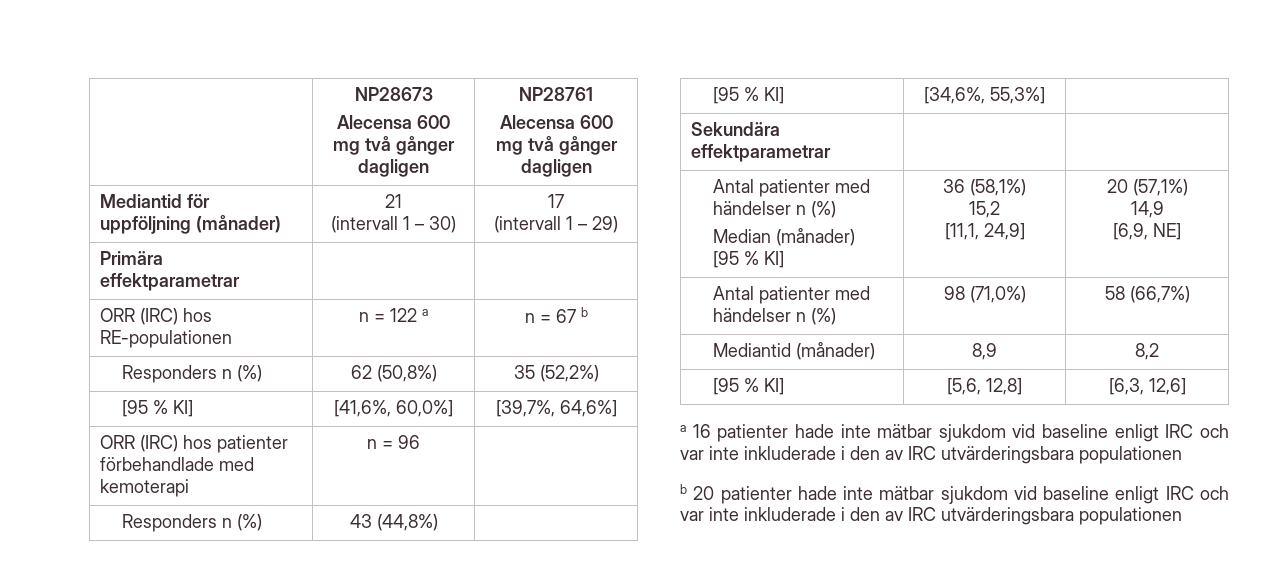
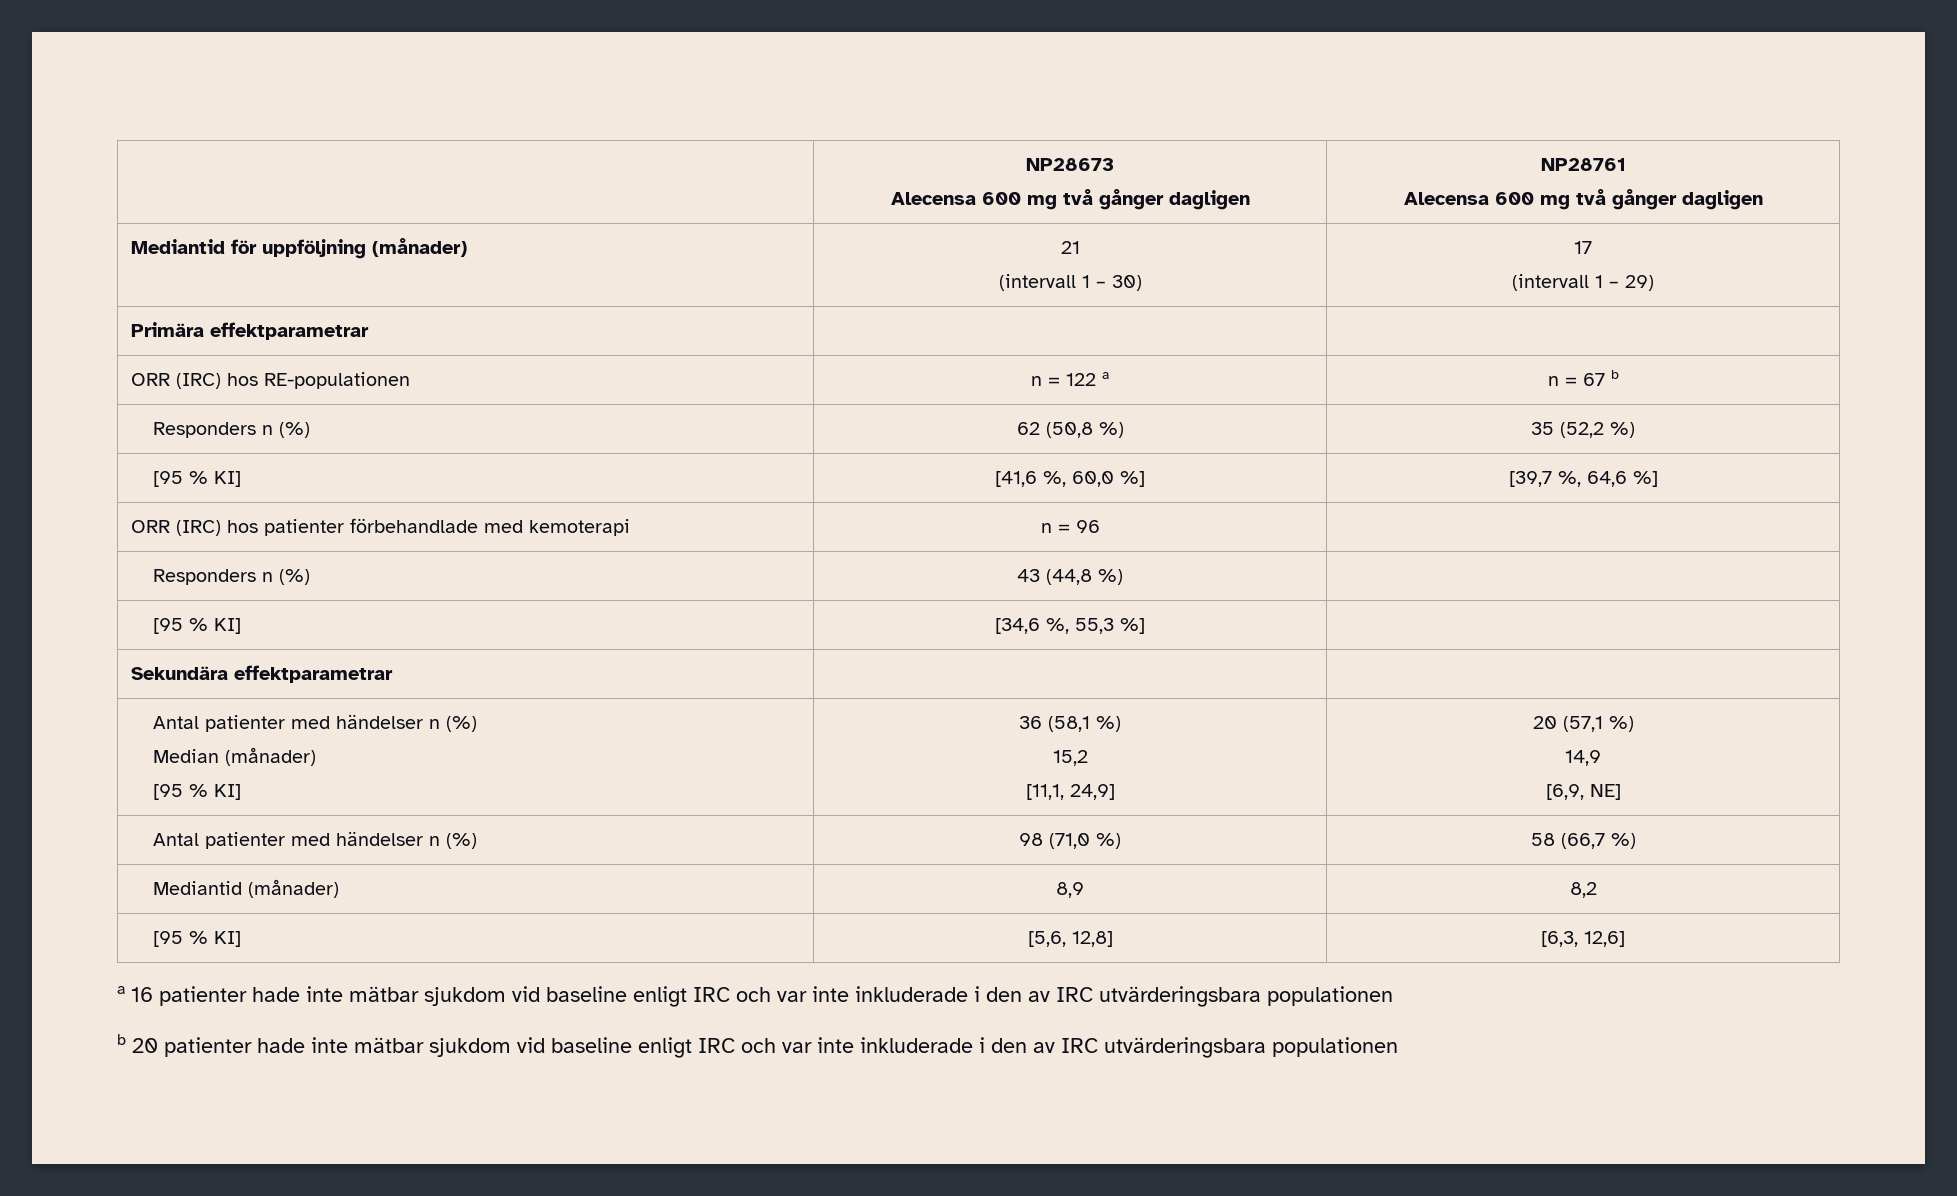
[376,365,437,382] (50,8%) -> [1045,422,1124,438] (50,8 %)
[539,365,599,382] [121,400,193,417] [334,400,453,417] [495,400,617,417] (52,2%) // [95 % KI] | [41,6%, 60,0%] | [39,7%, 64,6%] -> [1560,422,1635,438] [153,471,242,487] [995,471,1145,487] [1508,471,1658,487] (52,2 %) // [95 % KI] | [41,6 %, 60,0 %] | [39,7 %, 64,6 %]
[376,514,438,531] [712,87,784,104] [924,87,1045,104] (44,8%) | // [95 % KI] | [34,6%, 55,3%] -> [1046,569,1123,585] [153,618,242,634] [995,618,1145,634] (44,8 %) | // [95 % KI] | [34,6 %, 55,3 %]
[970,179,1026,196] (58,1%) -> [1048,716,1121,732] (58,1 %)
[1132,179,1188,196] (57,1%) -> [1562,716,1634,732] (57,1 %)
[969,286,1026,303] (71,0%) -> [1049,833,1121,849] (71,0 %)
[1129,286,1190,303] (66,7%) -> [1560,833,1636,849] (66,7 %)

